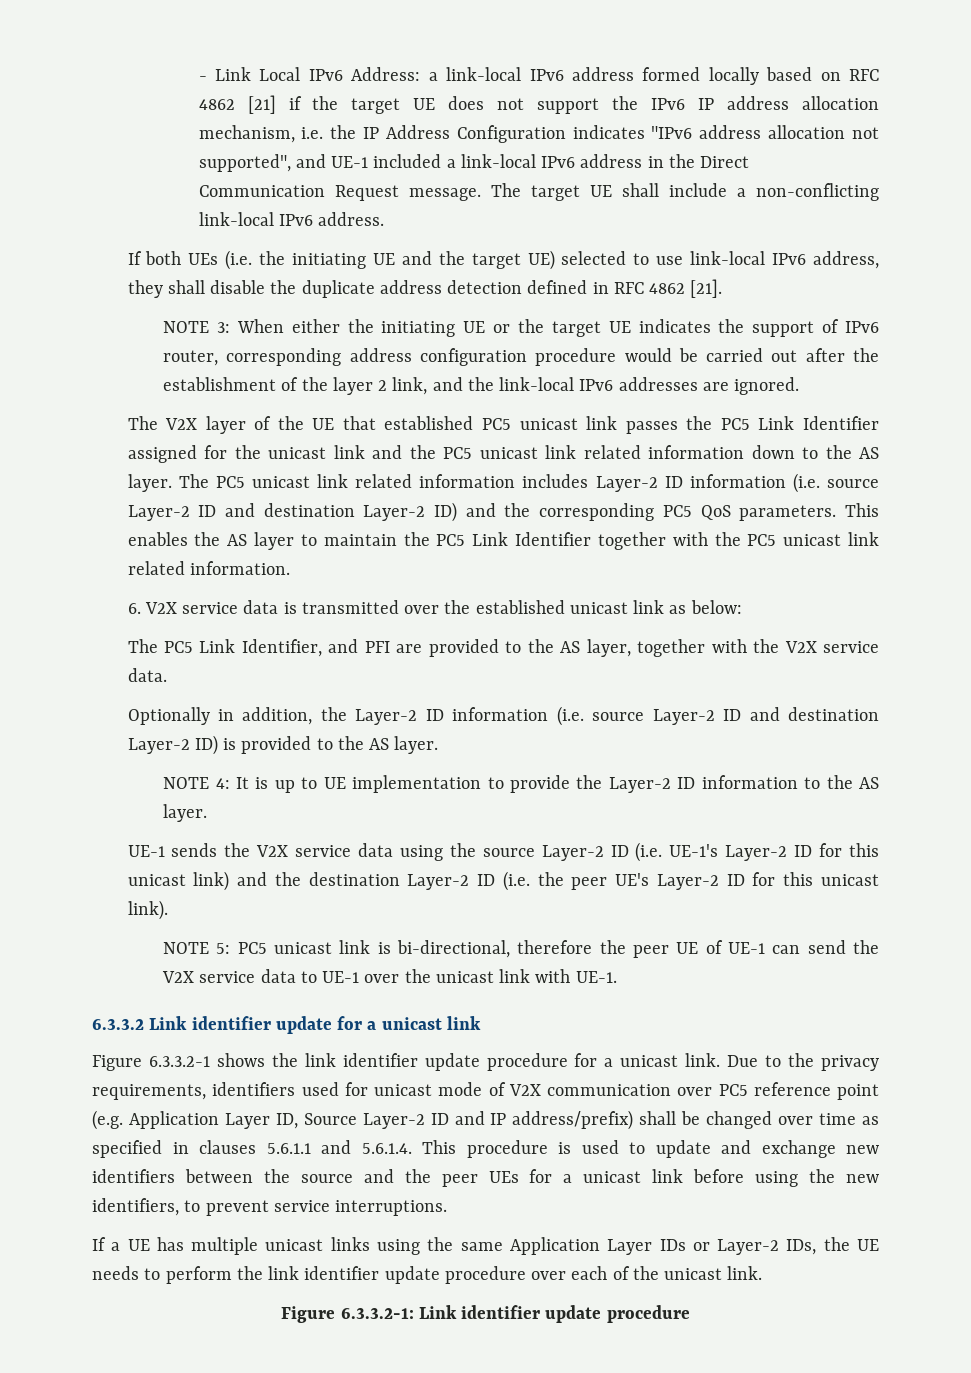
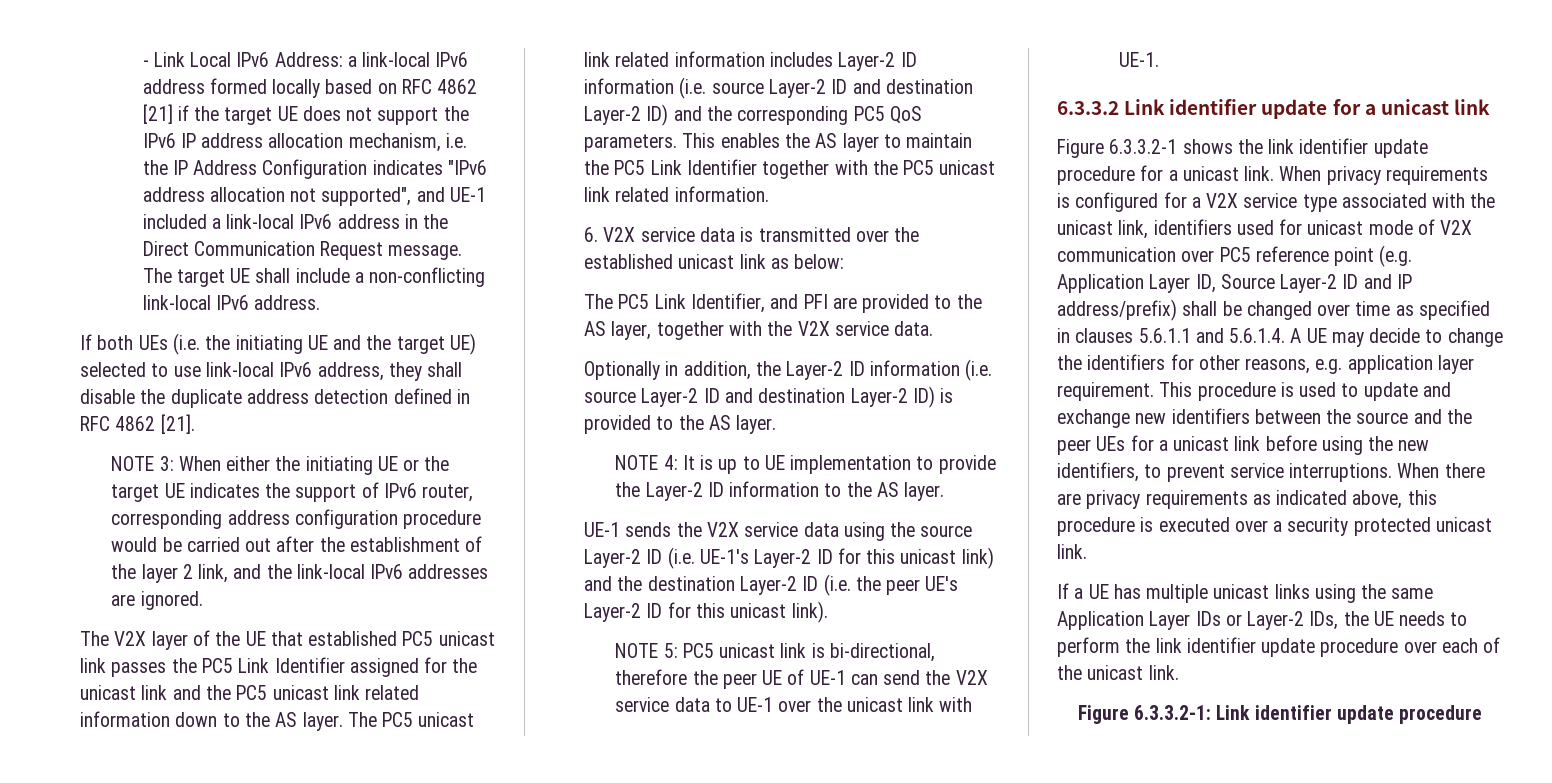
[727,1053,879,1071] [92,1084,206,1100] Due to the privacy requirements, -> [1279,166,1488,185] [1057,192,1496,212] [1057,220,1149,239] When privacy requirements is configured for a V2X service type associated with the unicast link,
(412, 1148) none -> [1290,328,1503,347] [1057,354,1474,374] [1057,382,1154,401] A UE may decide to change the identifiers for other reasons, e.g. application layer requirement.
(448, 1208) none -> [1397,463,1485,478] [1057,490,1437,509] [1057,517,1492,536] [1057,544,1087,559] When there are privacy requirements as indicated above, this procedure is executed over a security protected unicast link.

